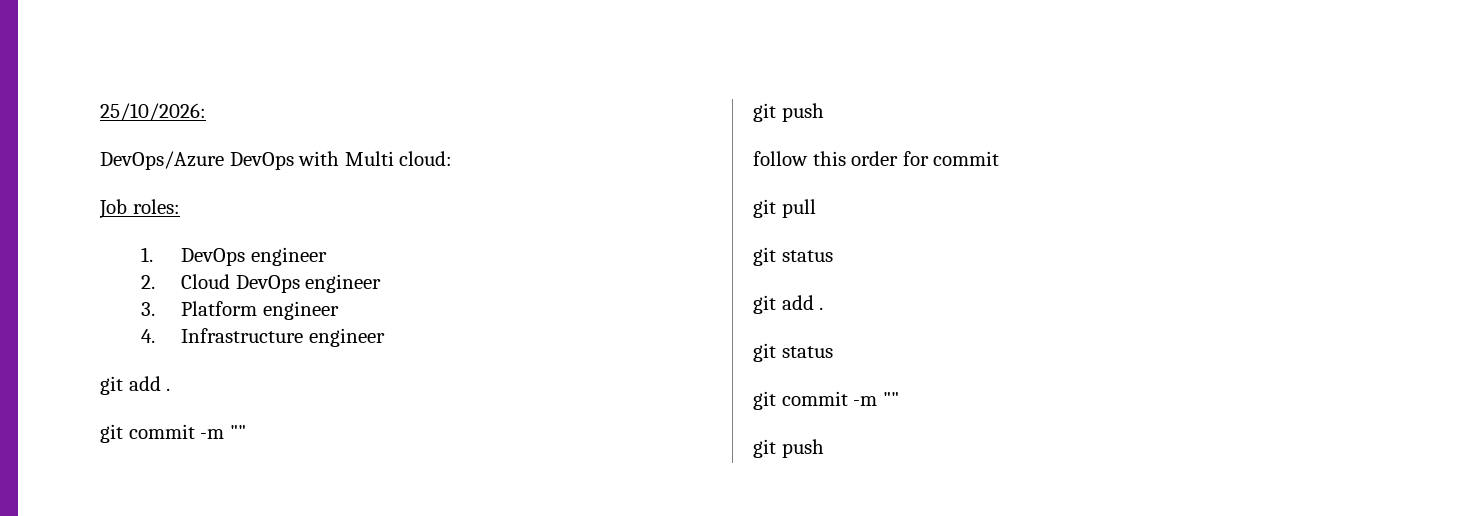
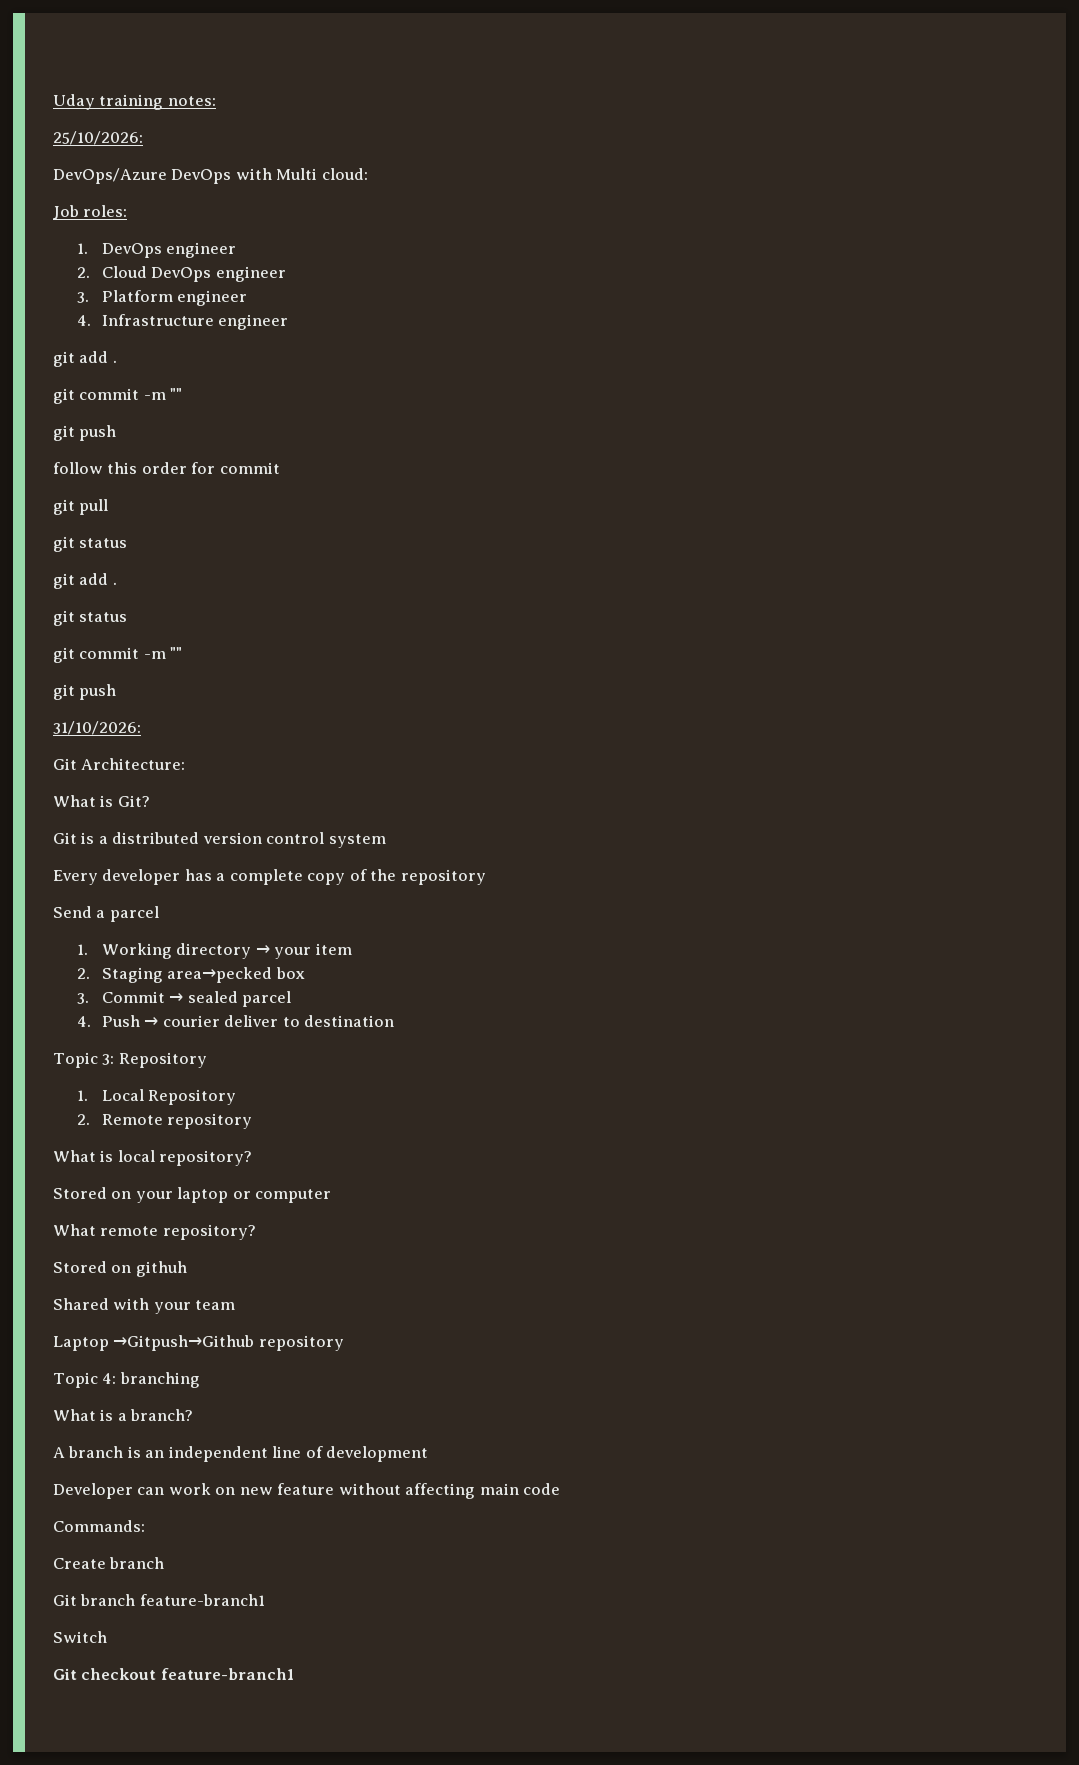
(100, 112) none -> [53,94,216,110] Uday training notes: //
(824, 448) none -> [53,721,141,735] [53,758,186,770] [53,795,150,807] [53,832,386,848] [53,869,486,885] [53,906,159,922] [77,943,352,959] [77,967,305,983] [77,991,292,1007] [77,1015,394,1027] [53,1052,207,1068] [77,1089,237,1105] [77,1113,253,1129] [53,1150,253,1166] [53,1187,332,1203] [53,1224,256,1240] [53,1261,187,1277] [53,1298,236,1314] [53,1335,344,1351] [53,1372,200,1388] [53,1409,194,1421] [53,1446,429,1462] [53,1483,561,1499] [53,1520,145,1532] [53,1557,165,1569] [53,1594,265,1606] [53,1631,107,1643] [53,1668,294,1680] // 31/10/2026: // Git Architecture: // What is Git? // Git is a distributed version control system // Every developer has a complete copy of the repository // Send a parcel // 1. Working directory → your item // 2. Staging area→pecked box // 3. Commit → sealed parcel // 4. Push → courier deliver to destination // Topic 3: Repository // 1. Local Repository // 2. Remote repository // What is local repository? // Stored on your laptop or computer // What remote repository? // Stored on githuh // Shared with your team // Laptop →Gitpush→Github repository // Topic 4: branching // What is a branch? // A branch is an independent line of development // Developer can work on new feature without affecting main code // Commands: // Create branch // Git branch feature-branch1 // Switch // Git checkout feature-branch1

